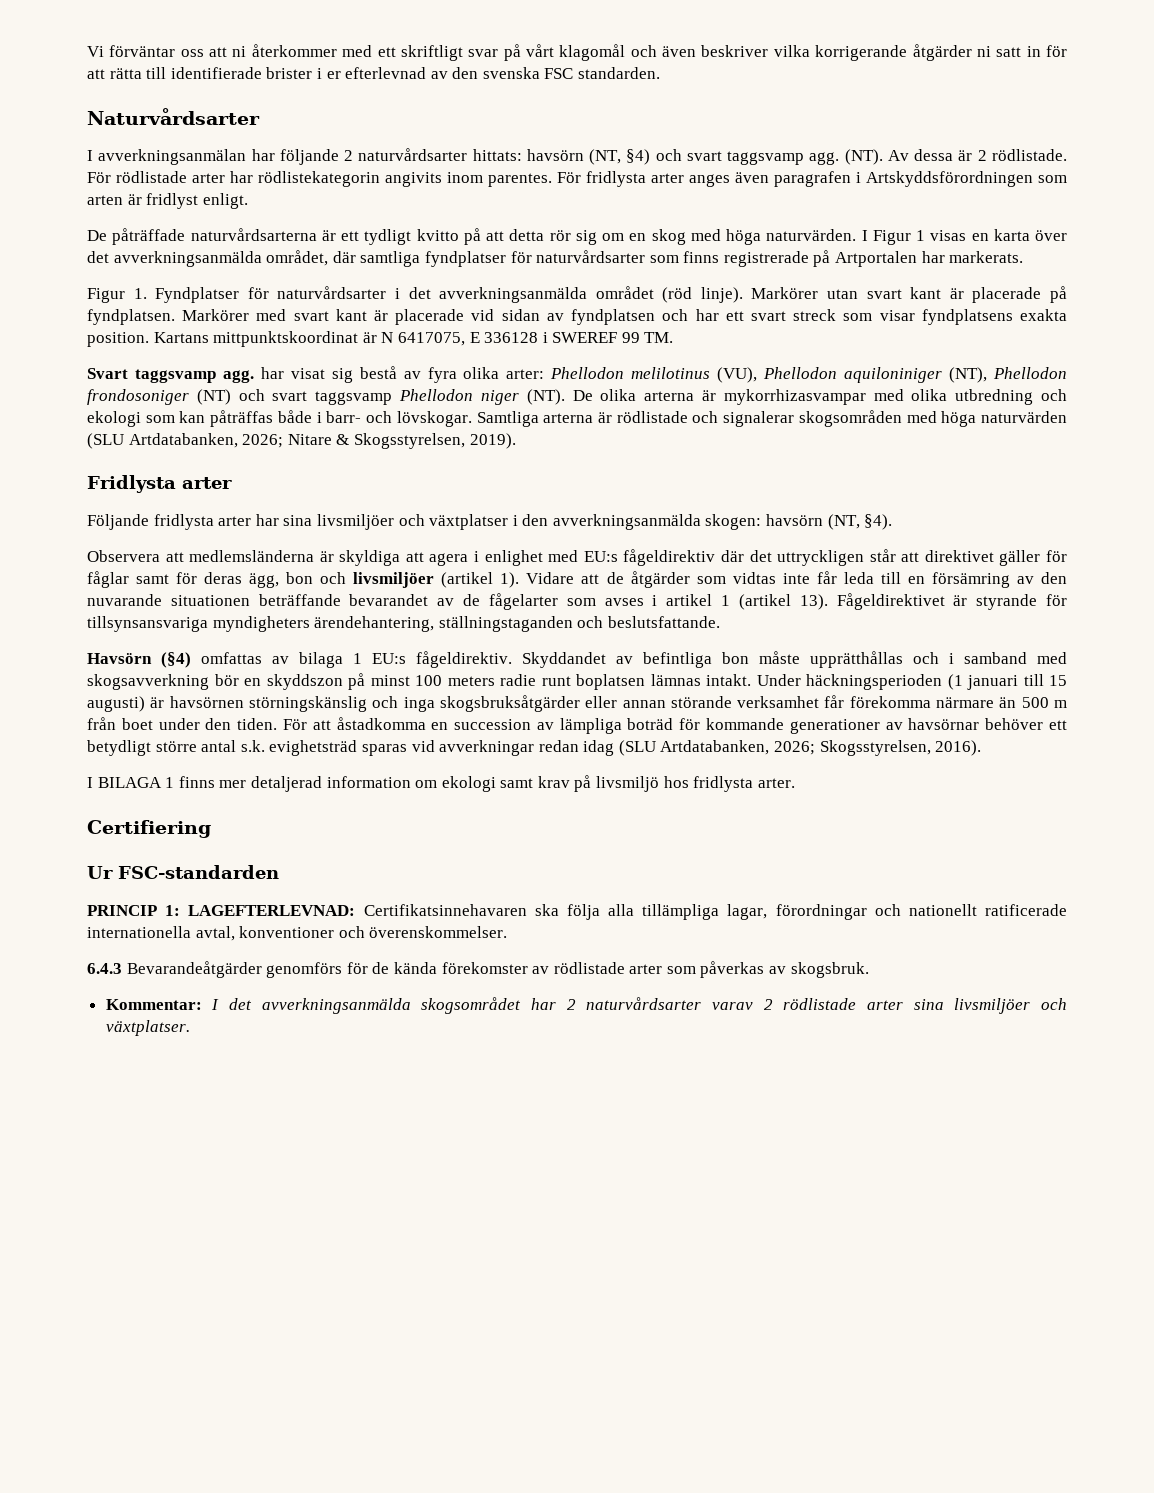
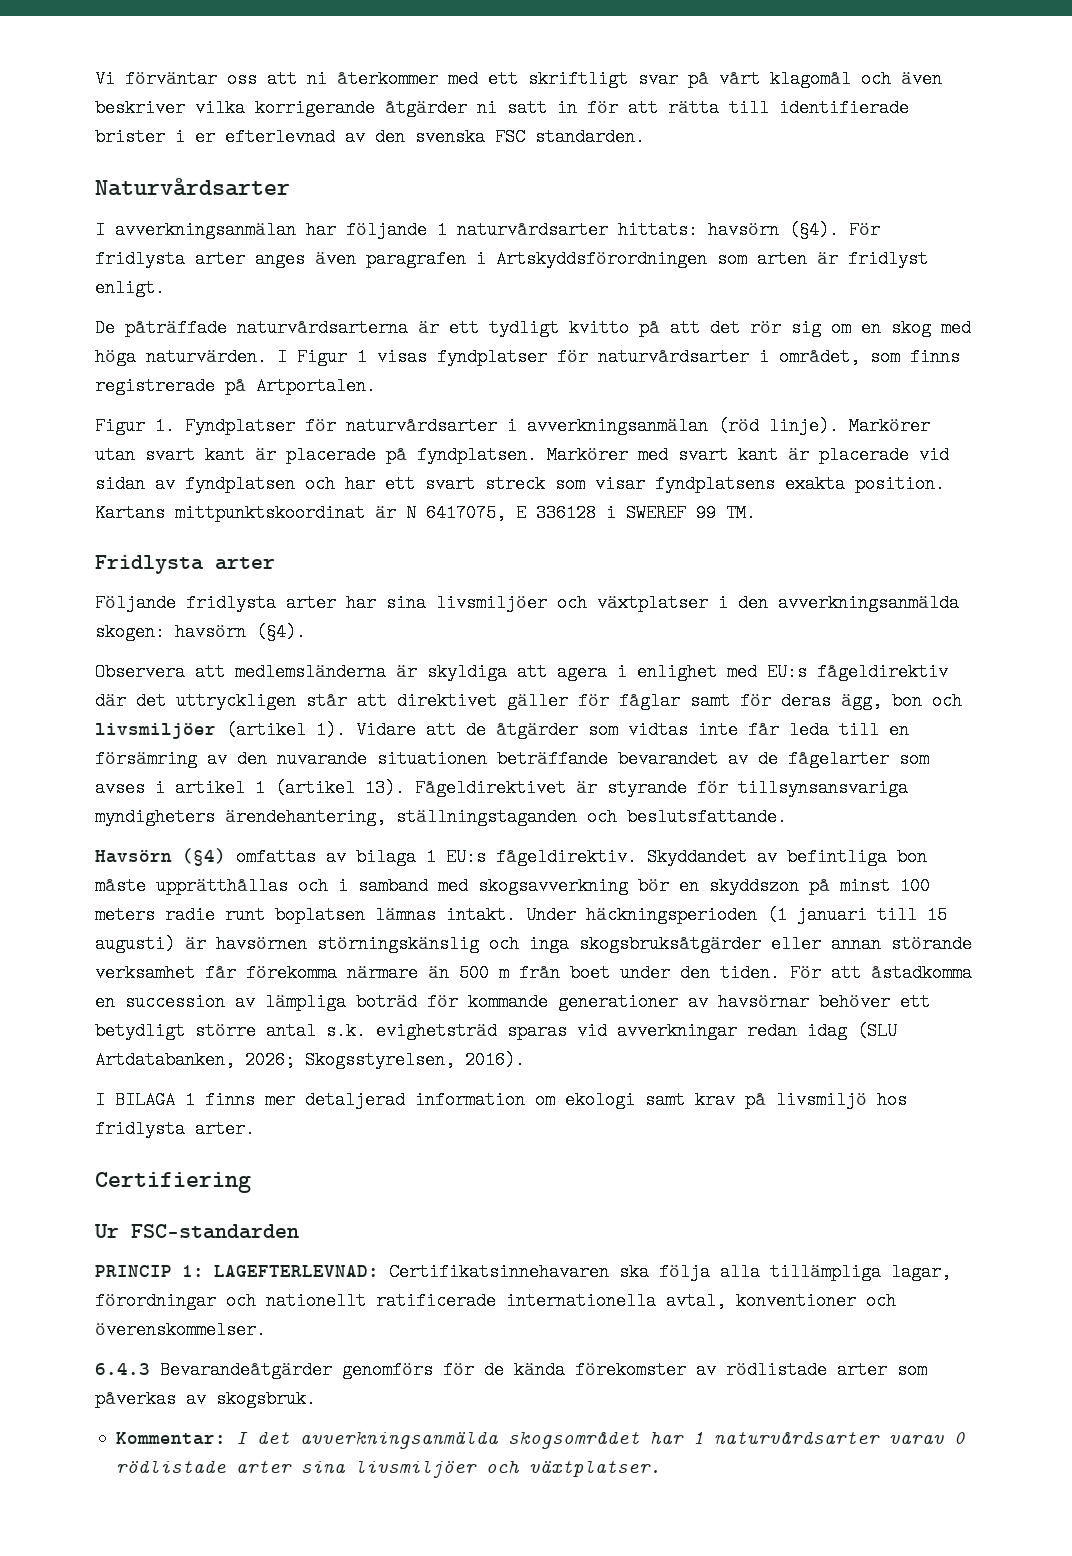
[344,150,354,161] 2 -> [437,221,447,239] 1
[589,149,1068,165] [87,171,552,187] (NT, §4) och svart taggsvamp agg. (NT). Av dessa är 2 rödlistade. För rödlistade arter har rödlistekategorin angivits inom parentes. -> [789,221,839,239] (§4).
[509,229,545,241] detta -> [710,319,740,337] det
[971,229,1067,241] [87,250,421,267] en karta över det avverkningsanmälda området, där samtliga -> (427, 357) none
(646, 256) none -> [759,348,860,366] i området,
[835,251,1024,267] Artportalen har markerats. -> [256,377,376,395] Artportalen.
[408,286,654,303] det avverkningsanmälda området -> [527,417,708,435] avverkningsanmälan
[87,366,1067,383] [87,389,1067,405] [87,410,1067,427] [87,433,516,449] // Svart taggsvamp agg. har visat sig bestå av fyra olika arter: Phellodon melilotinus (VU), Phellodon aquiloniniger (NT), Phellodon frondosoniger (NT) och svart taggsvamp Phellodon niger (NT). De olika arterna är mykorrhizasvampar med olika utbredning och ekologi som kan påträffas både i barr- och lövskogar. Samtliga arterna är rödlistade och signalerar skogsområden med höga naturvärden (SLU Artdatabanken, 2026; Nitare & Skogsstyrelsen, 2019). -> (756, 513) none
[827,514,893,530] (NT, §4). -> [256,623,306,641] (§4).
[566,999,576,1010] 2 -> [693,1432,705,1444] 1
[763,999,773,1010] 2 -> [954,1432,966,1444] 0

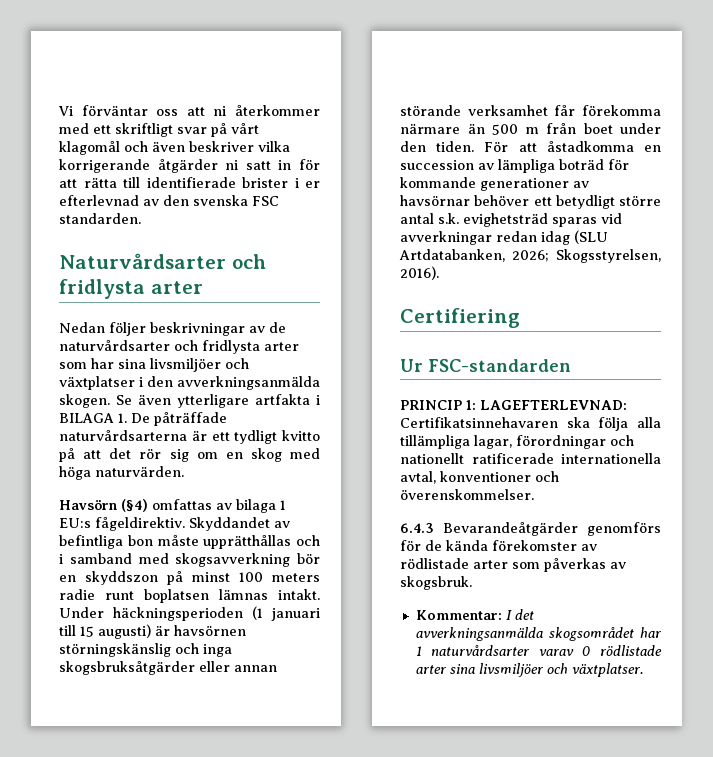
[95,221,880,239] [95,250,928,268] [95,279,165,297] // I avverkningsanmälan har följande 1 naturvårdsarter hittats: havsörn (§4). För fridlysta arter anges även paragrafen i Artskyddsförordningen som arten är fridlyst enligt. // -> [231,254,266,269] [59,279,203,299] [59,322,286,336] [59,340,299,354] [59,358,249,372] [59,376,320,390] [59,394,320,408] [59,413,127,423] och fridlysta arter // Nedan följer beskrivningar av de naturvårdsarter och fridlysta arter som har sina livsmiljöer och växtplatser i den avverkningsanmälda skogen. Se även ytterligare artfakta i BILAGA 1.
[277,348,960,366] [95,377,376,395] [95,417,930,435] [95,446,949,464] [95,475,945,493] [95,504,756,522] [95,555,275,574] [95,594,959,612] [95,623,306,641] [95,663,948,681] [95,692,962,710] [95,721,909,739] [95,750,929,768] [95,779,908,797] [95,808,787,826] I Figur 1 visas fyndplatser för naturvårdsarter i området, som finns registrerade på Artportalen. // Figur 1. Fyndplatser för naturvårdsarter i avverkningsanmälan (röd linje). Markörer utan svart kant är placerade på fyndplatsen. Markörer med svart kant är placerade vid sidan av fyndplatsen och har ett svart streck som visar fyndplatsens exakta position. Kartans mittpunktskoordinat är N 6417075, E 336128 i SWEREF 99 TM. // Fridlysta arter // Följande fridlysta arter har sina livsmiljöer och växtplatser i den avverkningsanmälda skogen: havsörn (§4). // Observera att medlemsländerna är skyldiga att agera i enlighet med EU:s fågeldirektiv där det uttryckligen står att direktivet gäller för fåglar samt för deras ägg, bon och livsmiljöer (artikel 1). Vidare att de åtgärder som vidtas inte får leda till en försämring av den nuvarande situationen beträffande bevarandet av de fågelarter som avses i artikel 1 (artikel 13). Fågeldirektivet är styrande för tillsynsansvariga myndigheters ärendehantering, ställningstaganden och beslutsfattande. -> (184, 471) none
[95,1091,907,1109] [95,1120,255,1138] // I BILAGA 1 finns mer detaljerad information om ekologi samt krav på livsmiljö hos fridlysta arter. -> (439, 273) none

